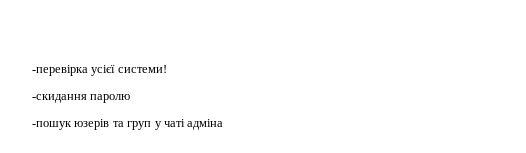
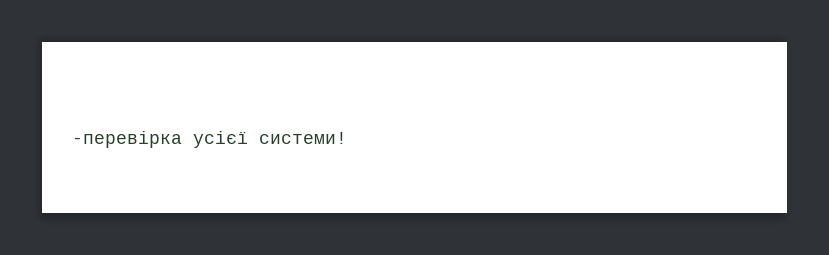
[32,94,131,103] [32,119,224,130] // -скидання паролю // -пошук юзерів та груп у чаті адміна -> (347, 138) none

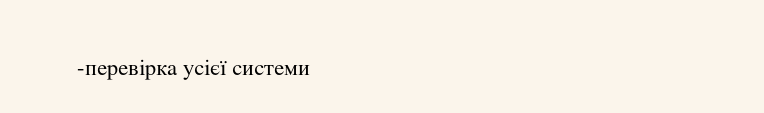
[259,132,347,144] системи! -> [232,65,311,75] системи

